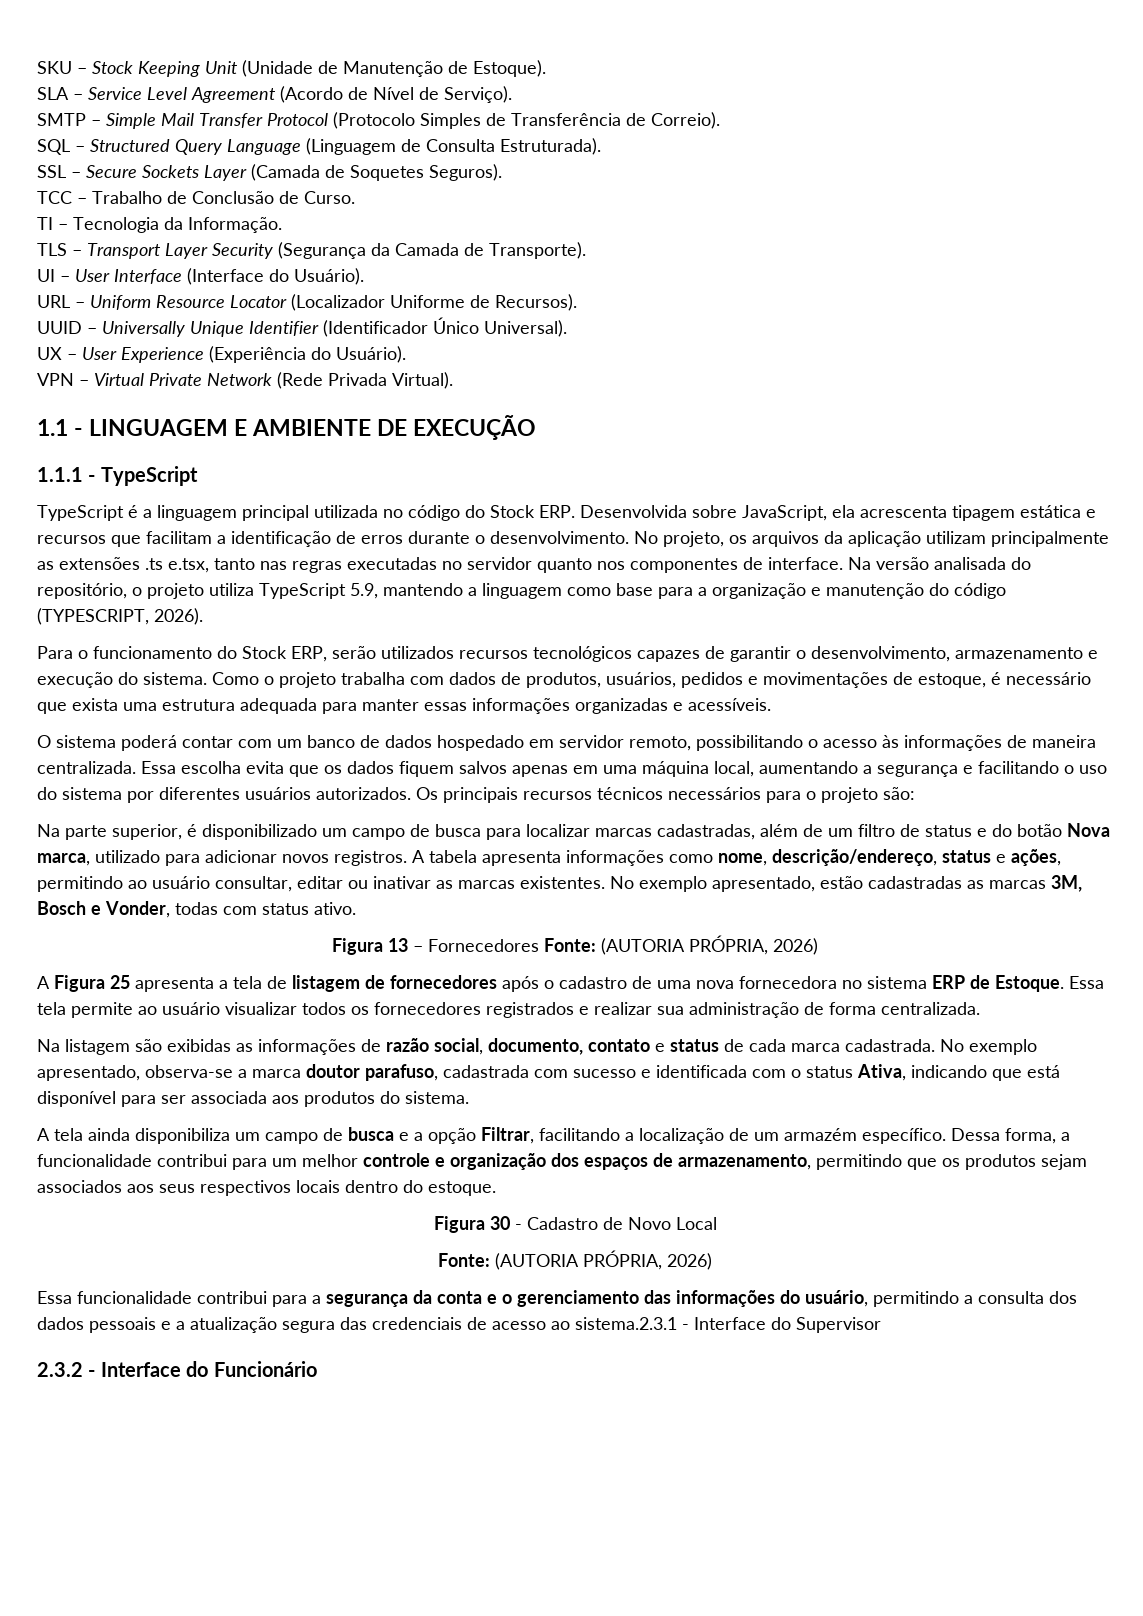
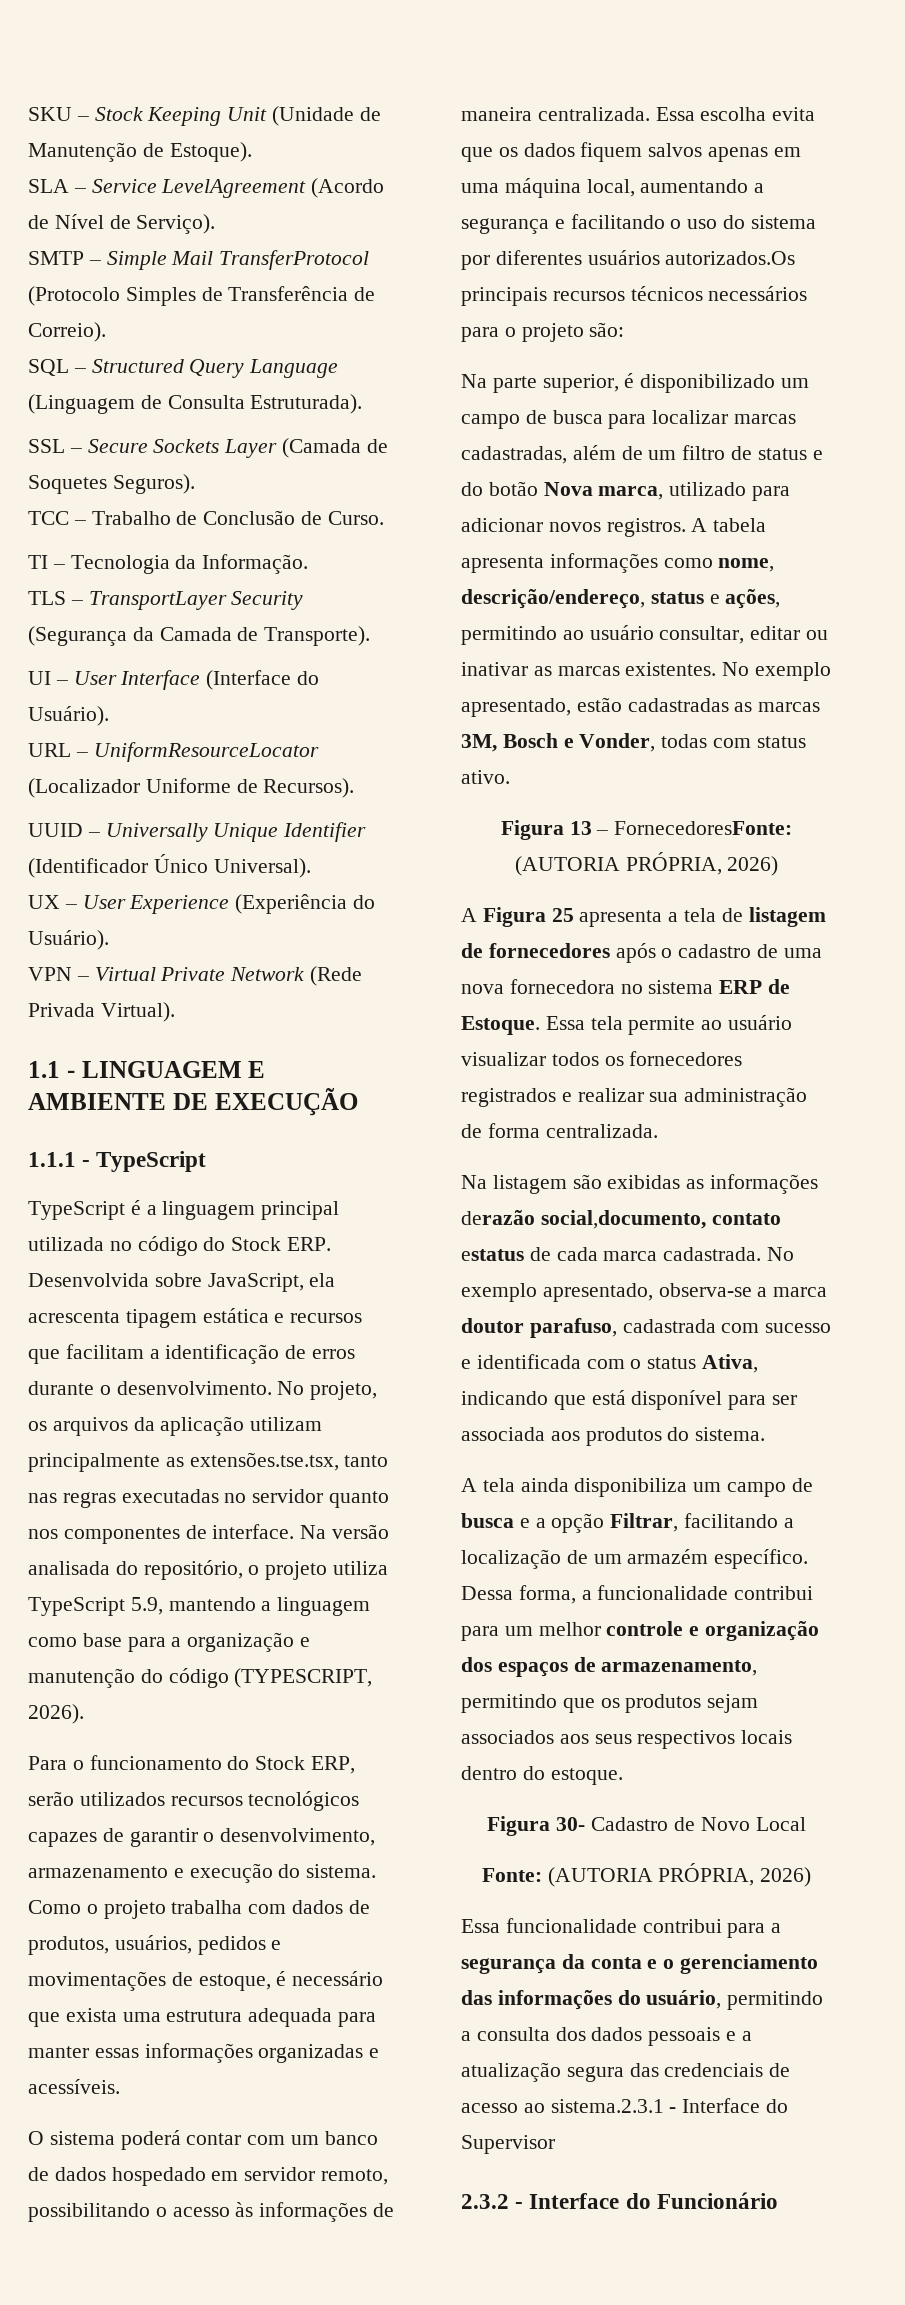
[147,87,276,103] Level Agreement -> [161,179,307,198] LevelAgreement
[199,113,328,128] Transfer Protocol -> [219,250,370,270] TransferProtocol
[87,243,208,259] Transport Layer -> [88,591,227,610] TransportLayer
[90,295,287,310] Uniform Resource Locator -> [93,742,319,762] UniformResourceLocator
[59,557,209,573] extensões .ts e.tsx, -> [189,1452,339,1471] extensões.tse.tsx,
[316,787,438,800] autorizados. Os -> [665,251,796,265] autorizados.Os
[428,938,596,952] Fornecedores Fonte: -> [614,821,793,835] FornecedoresFonte:
[361,1038,719,1055] de razão social, documento, contato e status -> [461,1210,781,1229] [461,1249,524,1261] derazão social,documento, contato estatus
[489,1216,522,1230] 30 - -> [556,1817,586,1831] 30-

